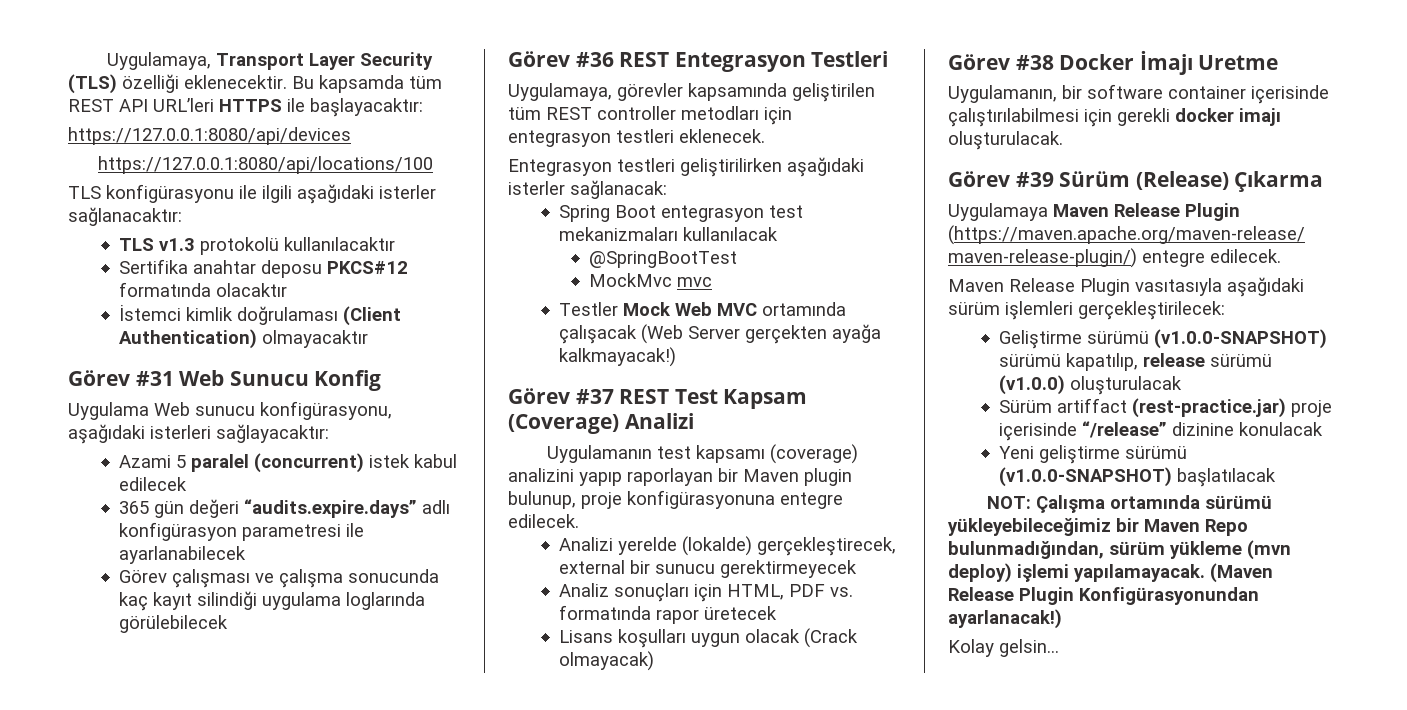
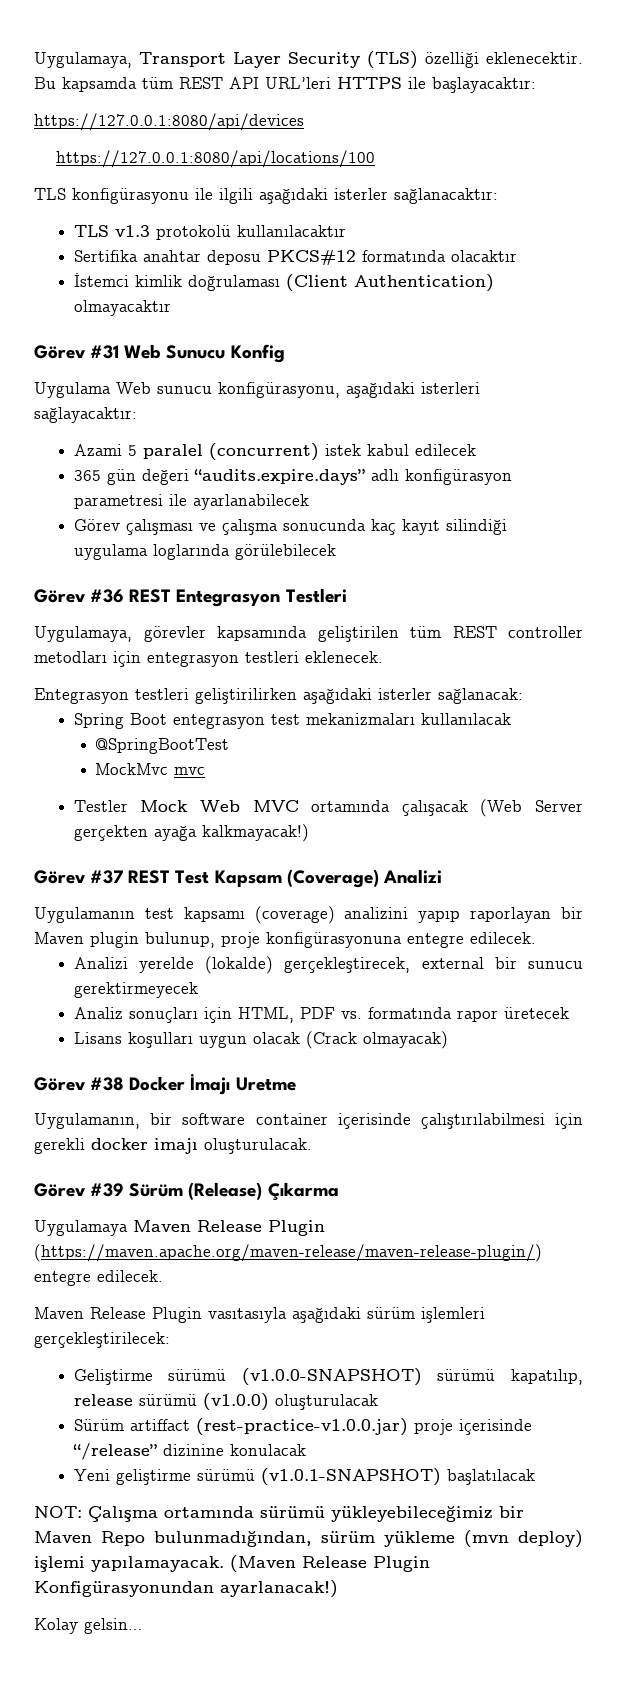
[1131,398,1286,418] (rest-practice.jar) -> [195,1418,408,1436] (rest-practice-v1.0.0.jar)
[998,467,1172,487] (v1.0.0-SNAPSHOT) -> [260,1468,441,1486] (v1.0.1-SNAPSHOT)

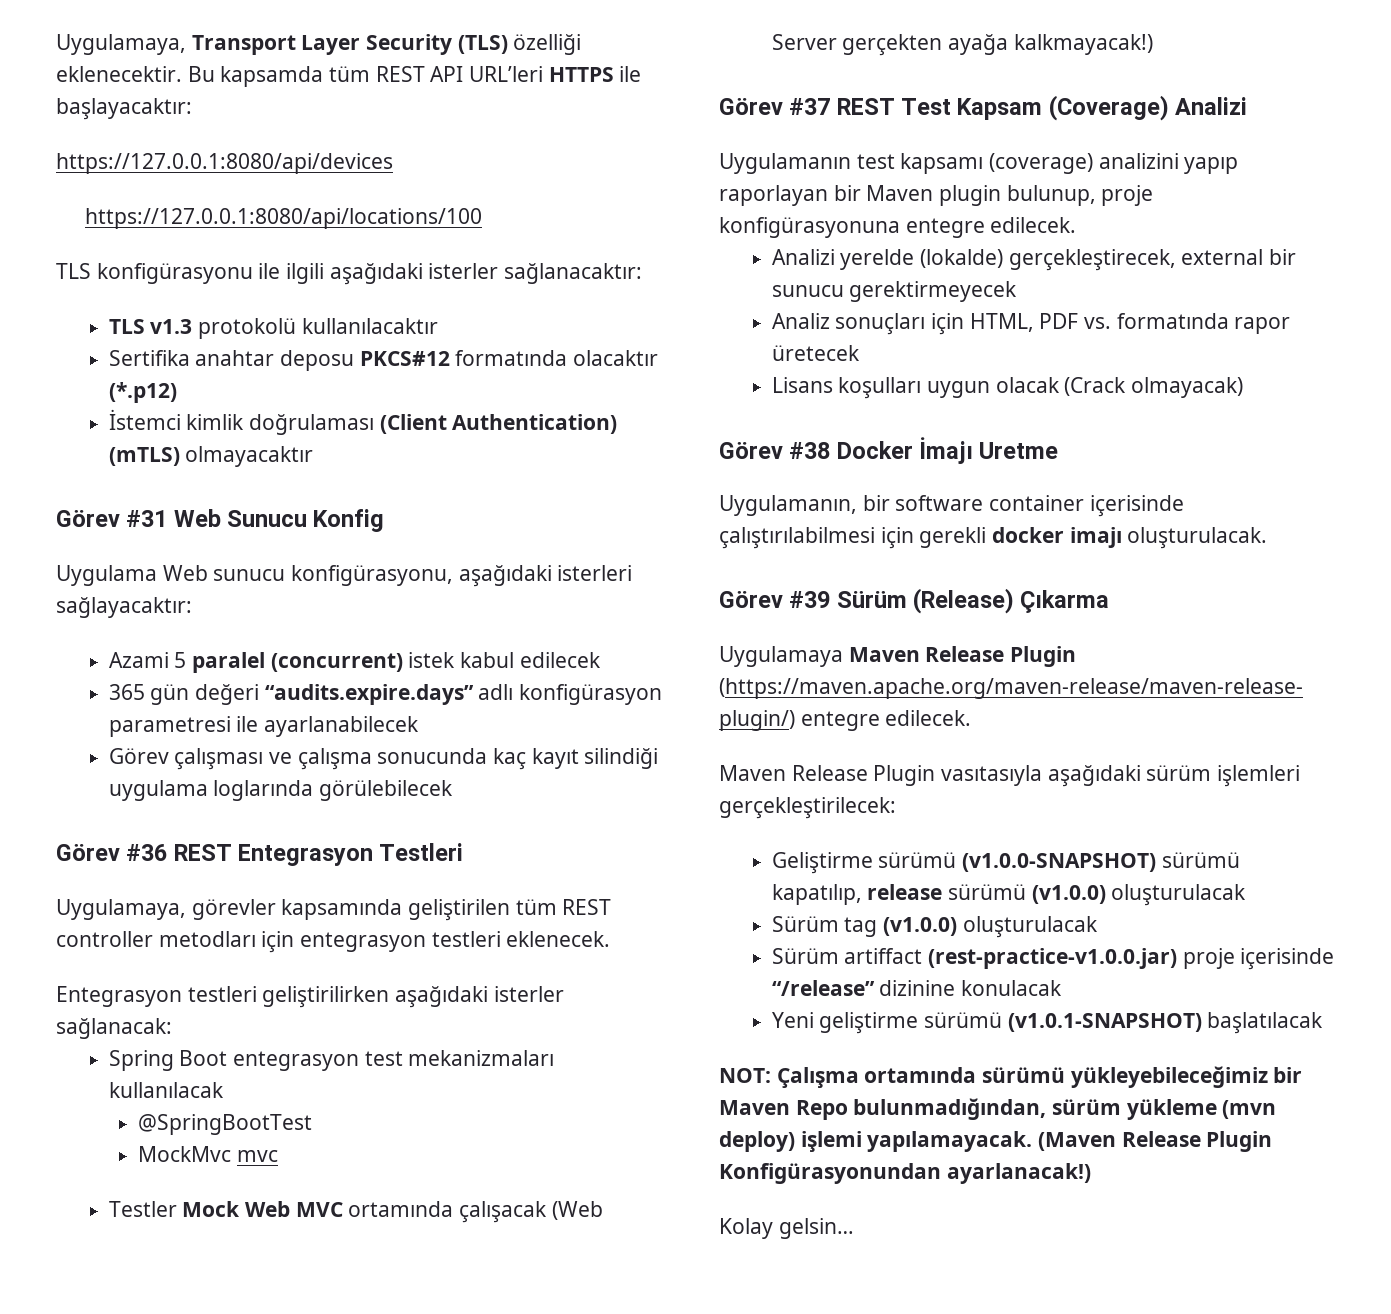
(517, 256) none -> [108,382,177,403] (*.p12)
(494, 283) none -> [108,447,180,466] (mTLS)
(378, 1402) none -> [771,916,1098,938] // Sürüm tag (v1.0.0) oluşturulacak

